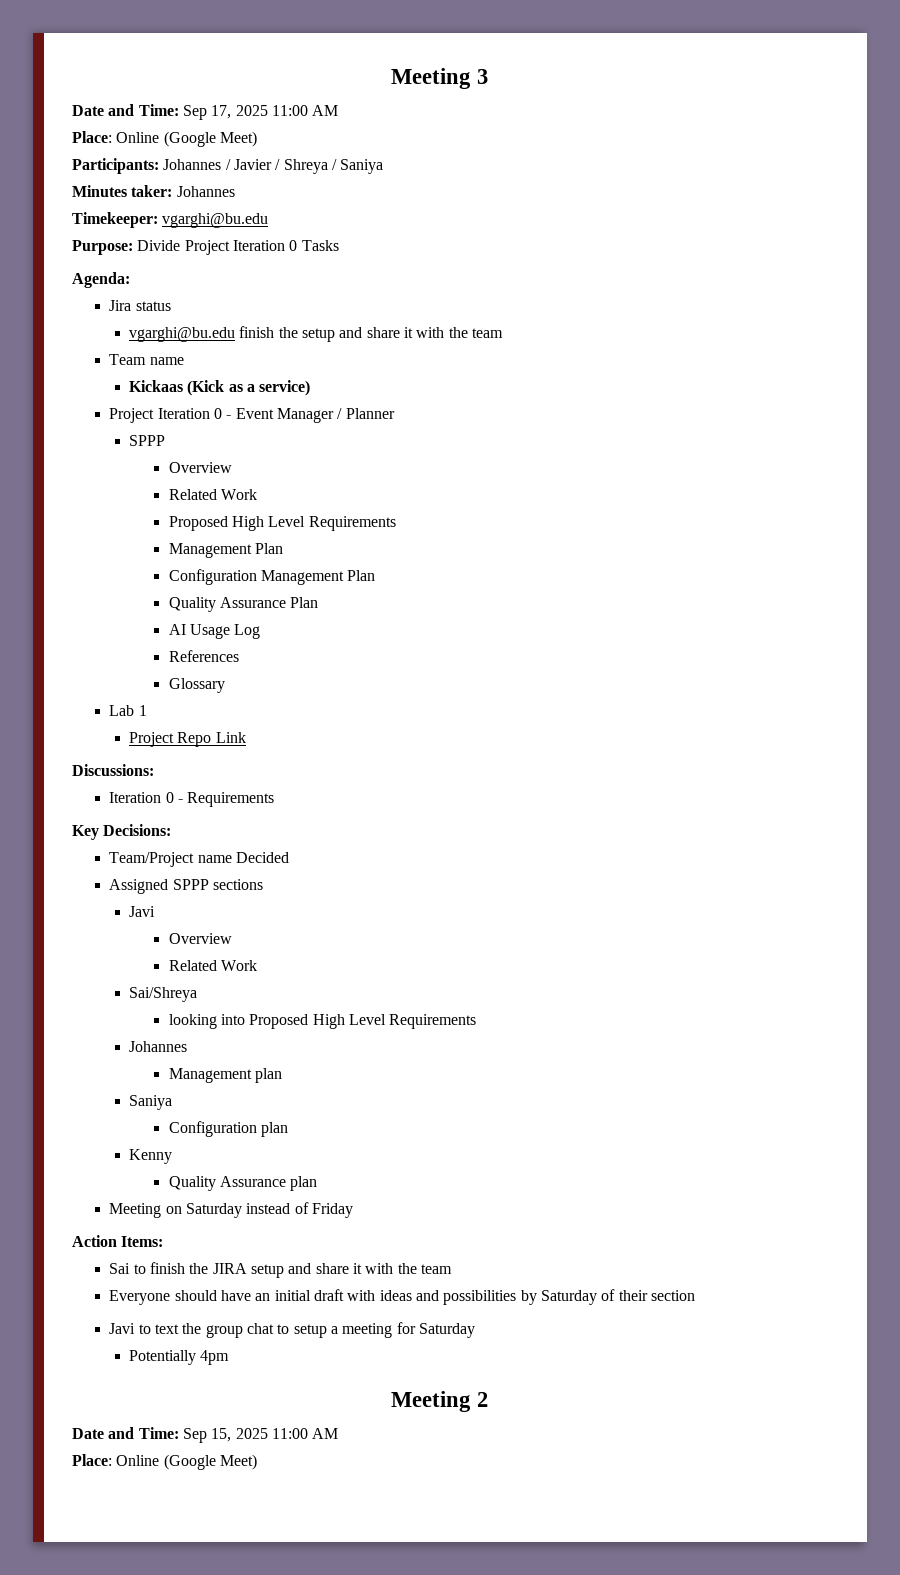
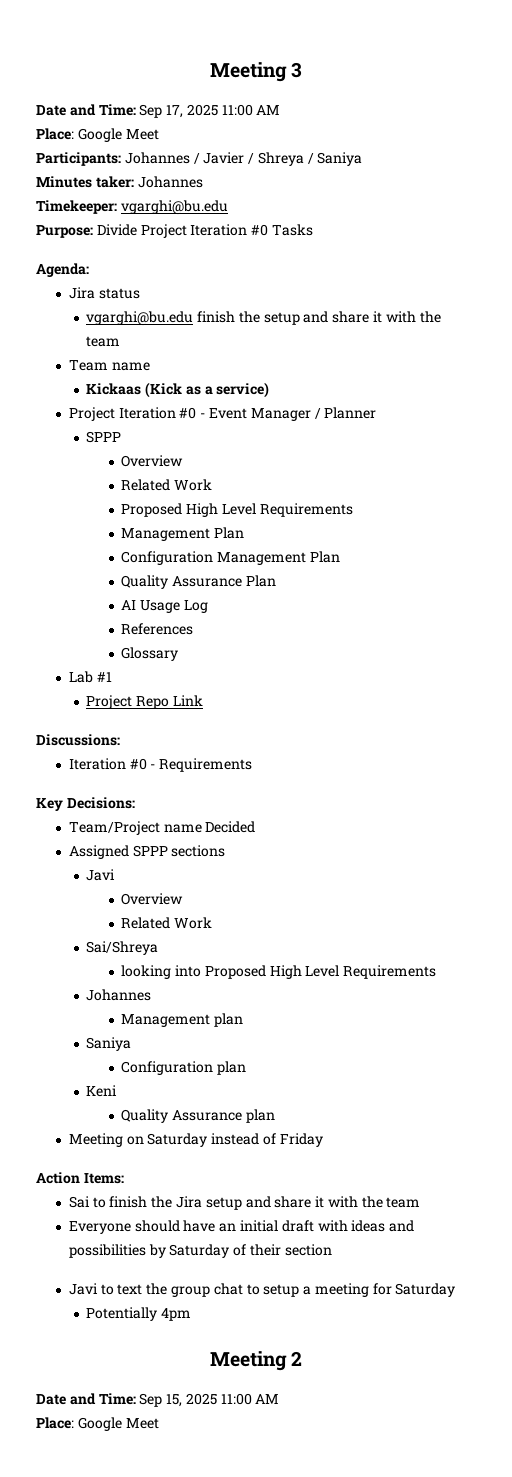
[116,131,257,147] Online (Google Meet) -> [77,128,159,142] Google Meet
[289,240,298,251] 0 -> [251,224,269,236] #0
[213,408,222,419] 0 -> [179,407,197,419] #0
[138,705,147,716] 1 -> [96,672,112,682] #1
[165,792,174,803] 0 -> [129,758,147,770] #0
[129,1149,173,1164] Kenny -> [86,1085,118,1097] Keni
[212,1263,247,1274] JIRA -> [175,1196,202,1208] Jira
[116,1454,257,1470] Online (Google Meet) -> [77,1417,159,1431] Google Meet

